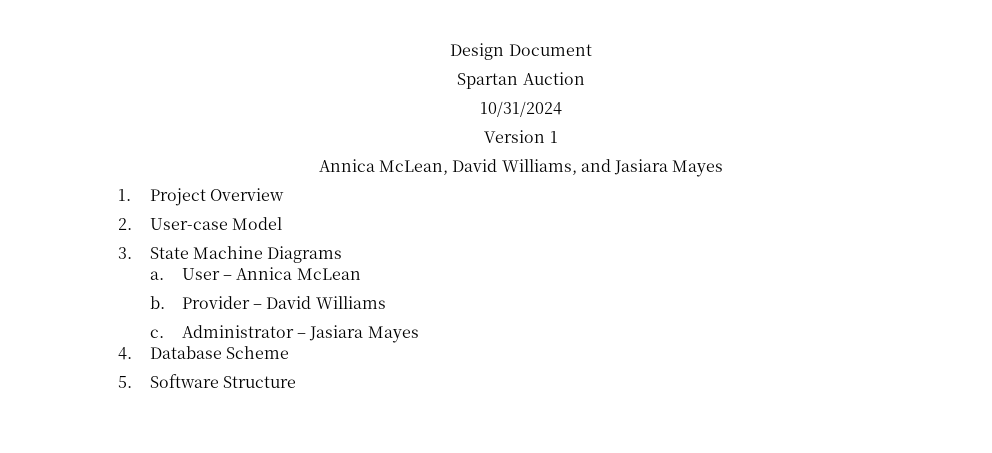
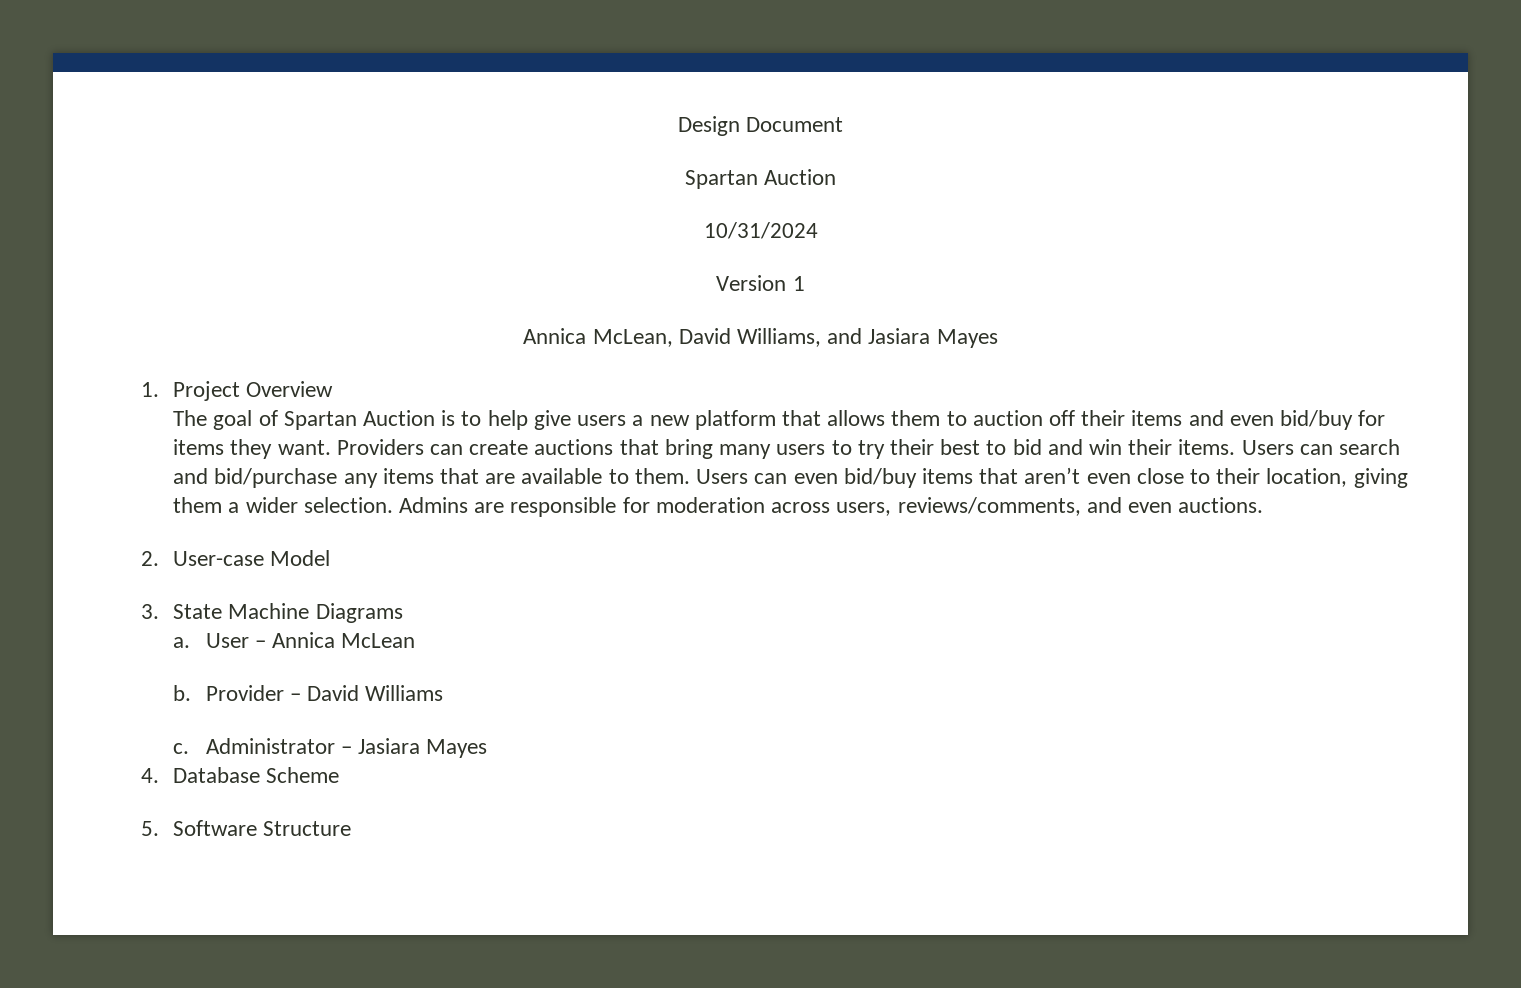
(285, 194) none -> [173,410,1386,430] [173,439,1401,459] [173,467,1408,488] [173,497,1264,517] // The goal of Spartan Auction is to help give users a new platform that allows them to auction off their items and even bid/buy for items they want. Providers can create auctions that bring many users to try their best to bid and win their items. Users can search and bid/purchase any items that are available to them. Users can even bid/buy items that aren’t even close to their location, giving them a wider selection. Admins are responsible for moderation across users, reviews/comments, and even auctions.

